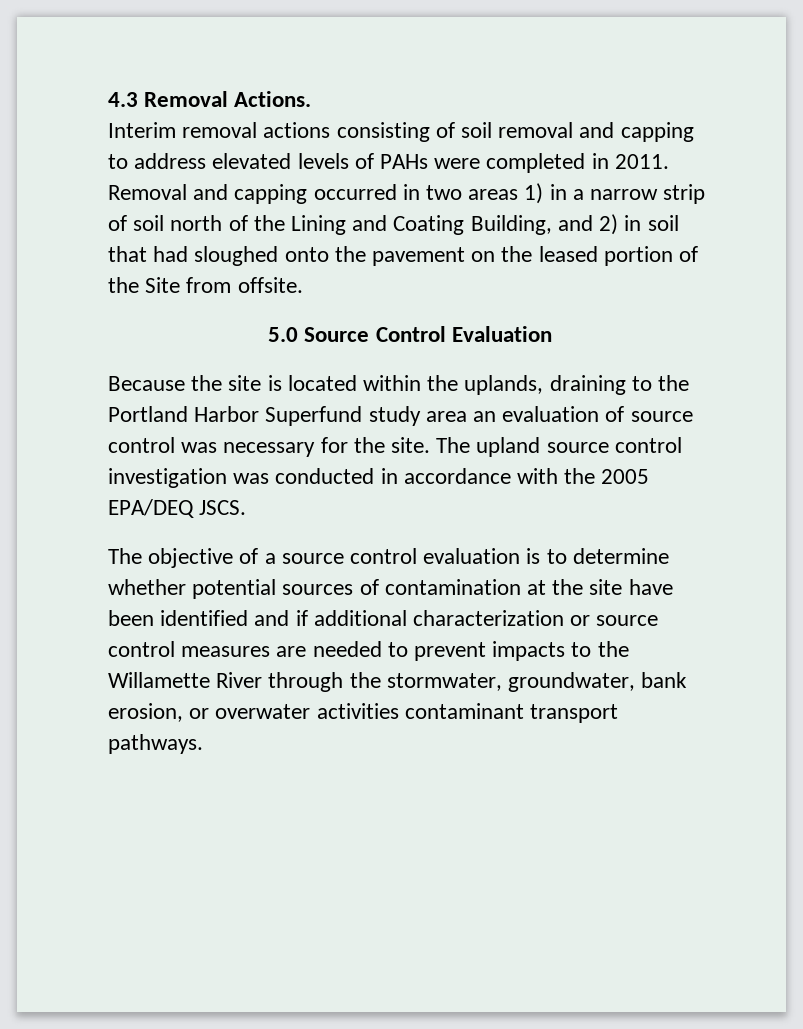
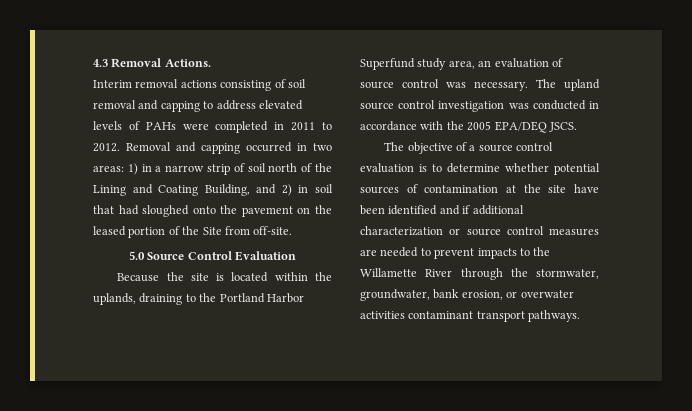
[614,154,669,169] 2011. -> [291,122,332,131] [93,143,120,152] 2011 to 2012.
[468,189,519,200] areas -> [93,165,124,172] areas:
[237,277,303,293] offsite. -> [253,226,293,235] off-site.
[425,411,467,422] area -> [448,60,475,69] area,
[223,437,431,457] necessary for the site. -> [474,81,528,91] necessary.

